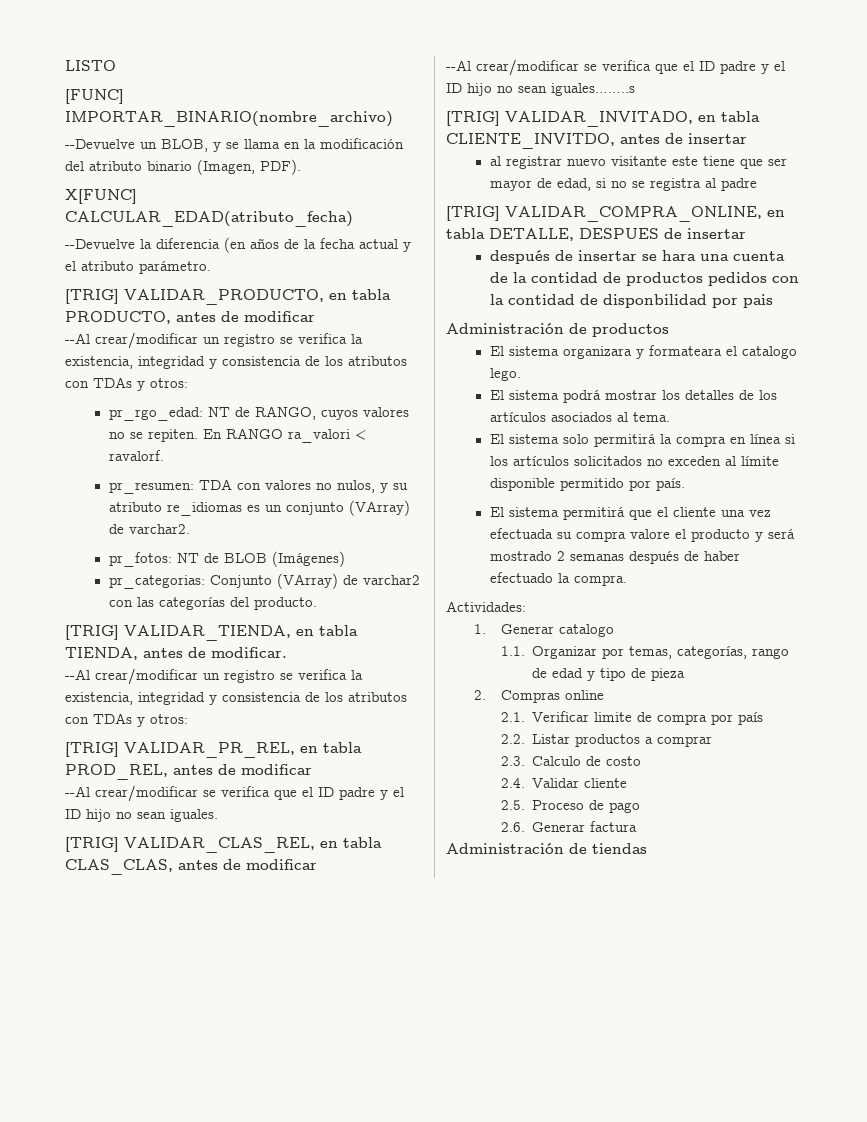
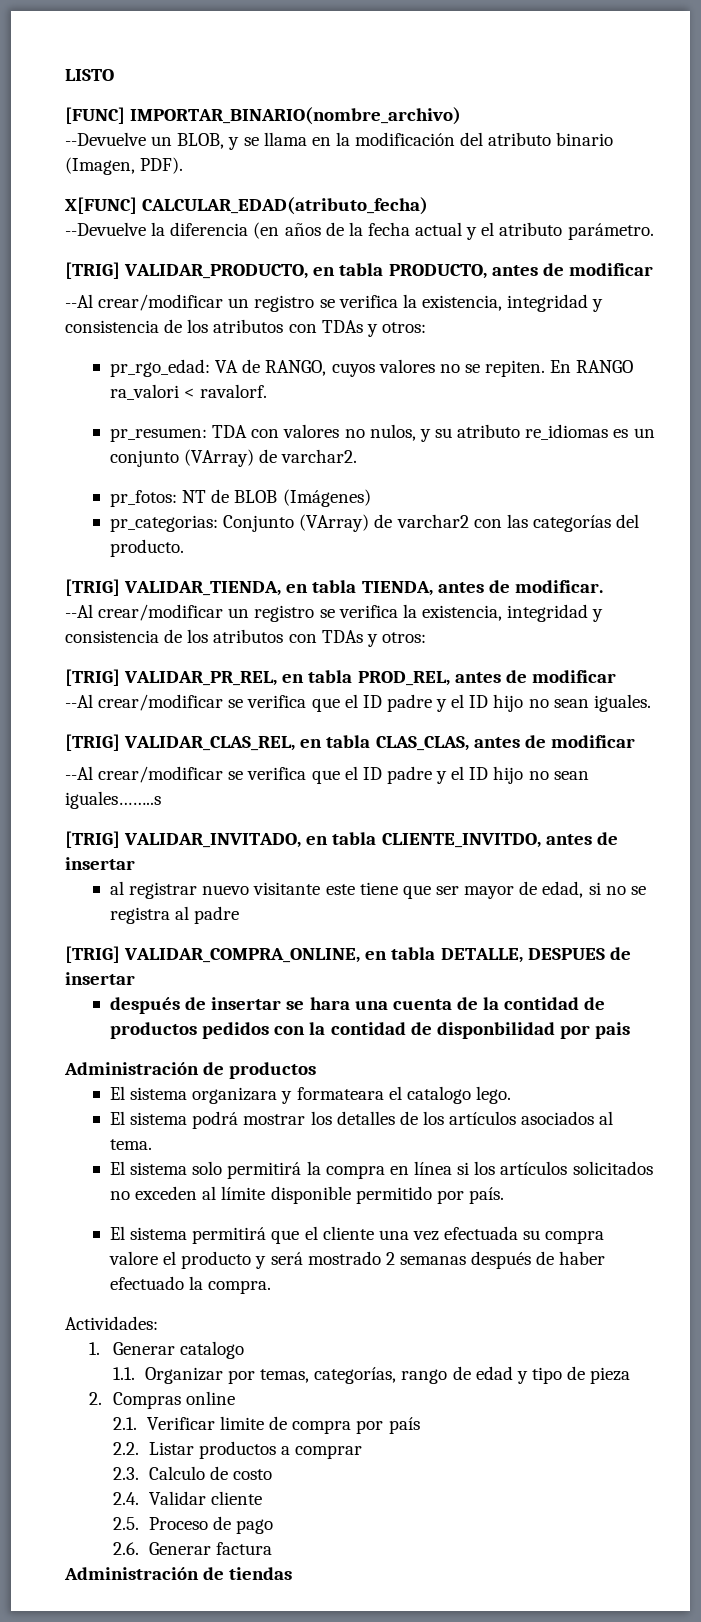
[207,407,230,417] NT -> [215,360,239,373] VA

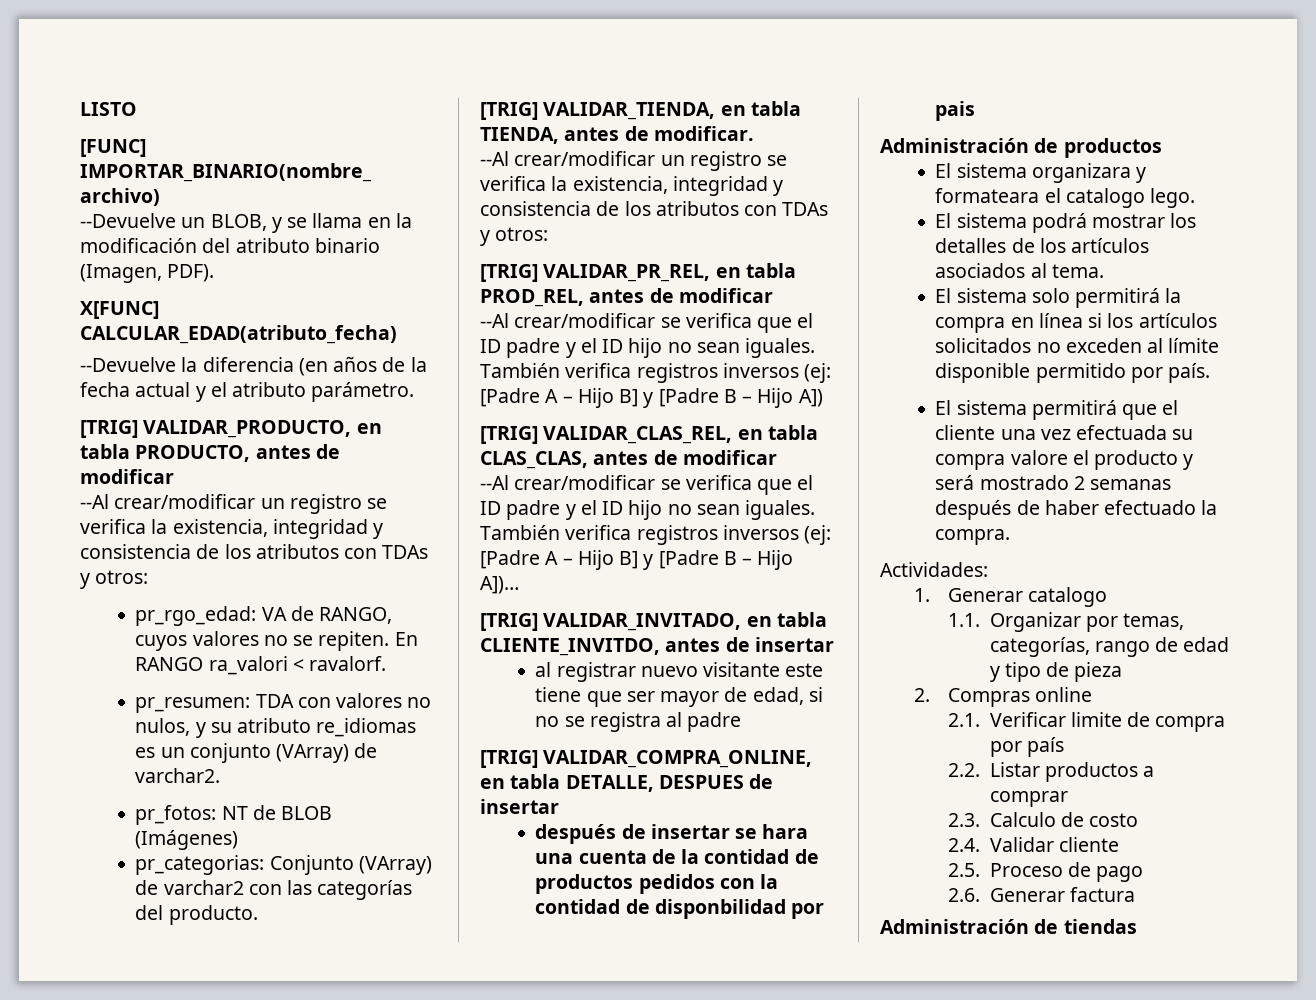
(651, 703) none -> [480,363,832,383] [480,388,823,408] También verifica registros inversos (ej: [Padre A – Hijo B] y [Padre B – Hijo A])
[65,791,161,809] iguales……..s -> [745,500,816,520] [480,525,832,545] [480,550,794,570] [480,576,519,594] iguales. También verifica registros inversos (ej: [Padre A – Hijo B] y [Padre B – Hijo A])…

